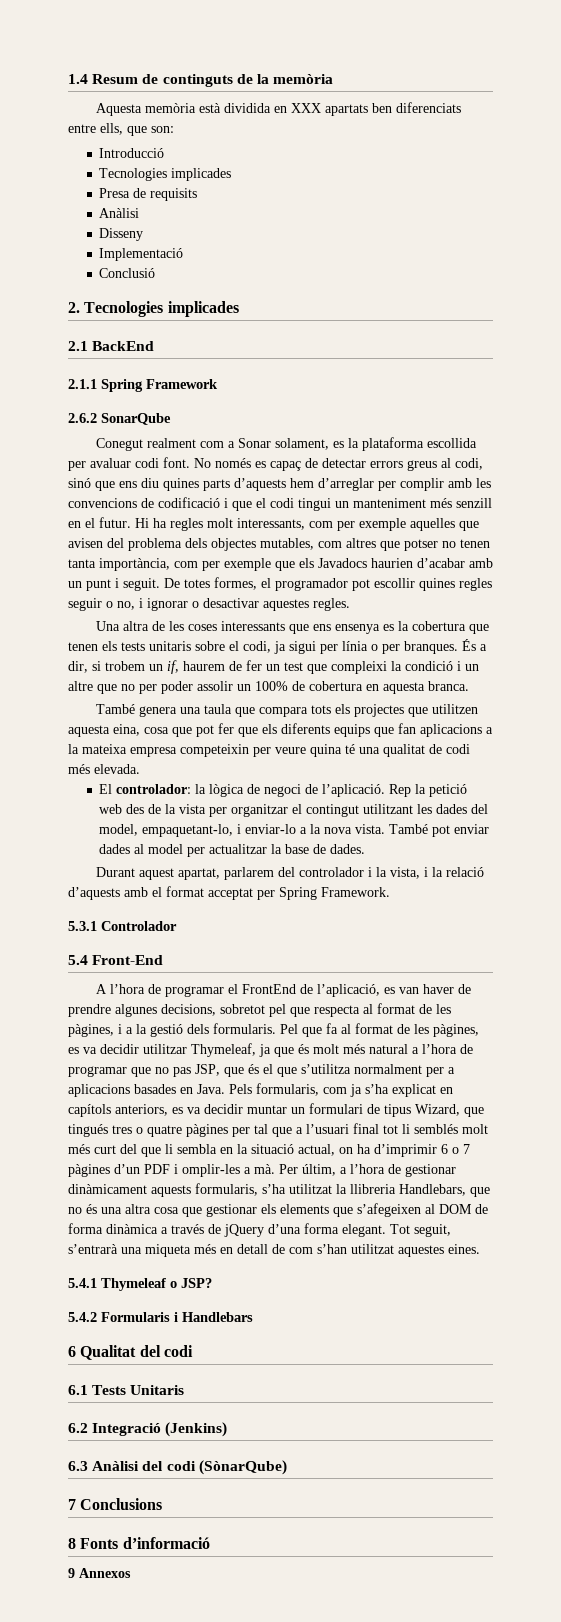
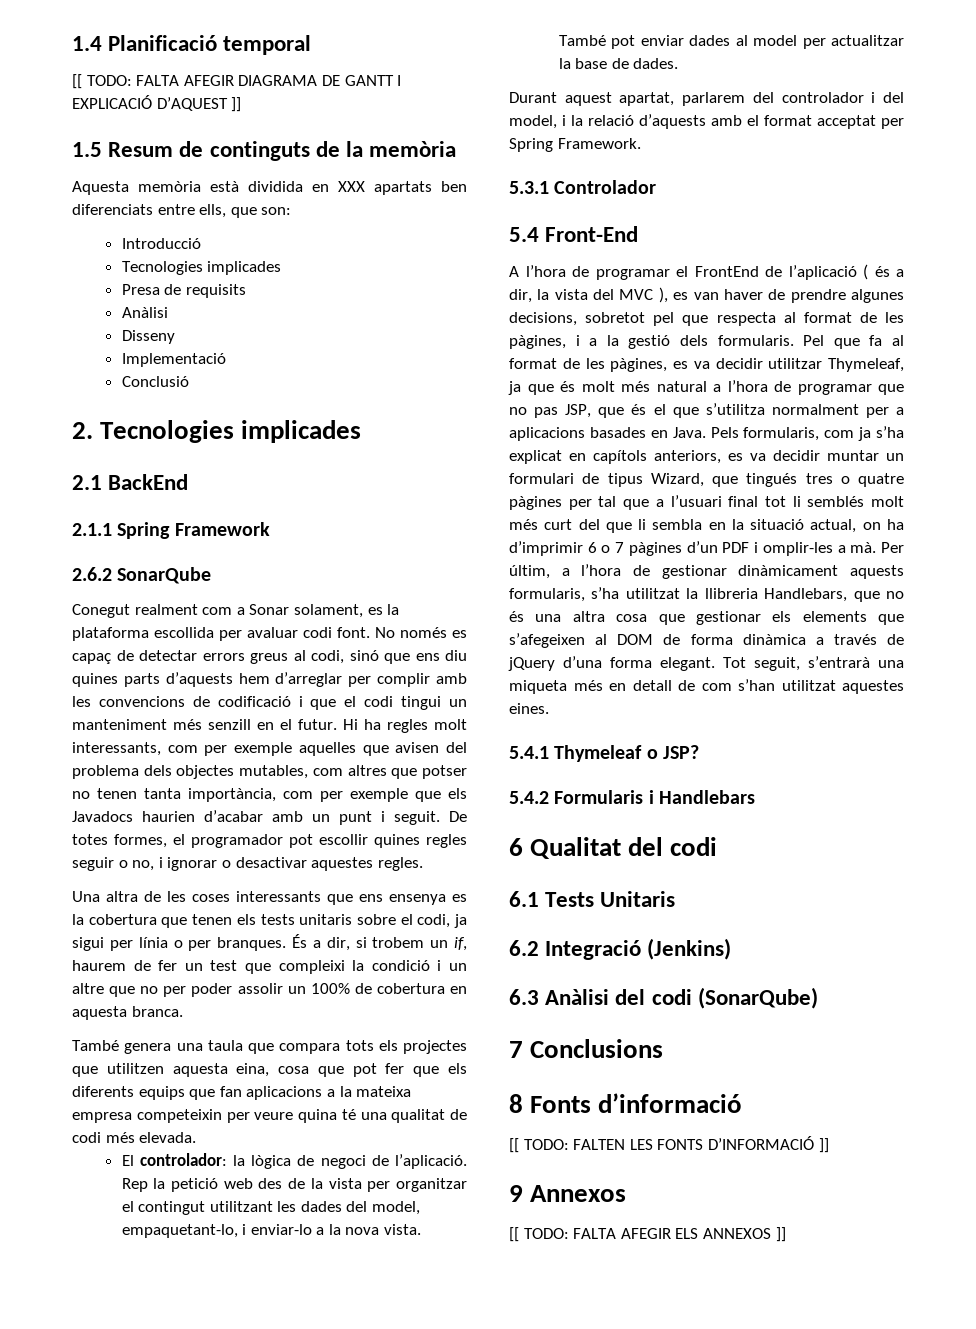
(88, 79) none -> [108,35,312,55] [72,74,402,89] [72,95,242,112] [72,142,102,157] Planificació temporal // [[ TODO: FALTA AFEGIR DIAGRAMA DE GANTT I EXPLICACIÓ D’AQUEST ]] // 1.5
[376,867,421,879] la vista, -> [883,92,904,103] [509,115,557,129] del model,
[317,984,381,997] l’aplicació, -> [788,264,904,280] [509,287,668,303] l’aplicació ( és a dir, la vista del MVC ),
[198,1460,287,1475] (SònarQube) -> [697,987,818,1009] (SonarQube)
[68,1568,131,1578] 9 Annexos -> [509,1136,829,1153] [509,1185,627,1202] [509,1227,786,1242] [[ TODO: FALTEN LES FONTS D’INFORMACIÓ ]] // 9 Annexos // [[ TODO: FALTA AFEGIR ELS ANNEXOS ]]

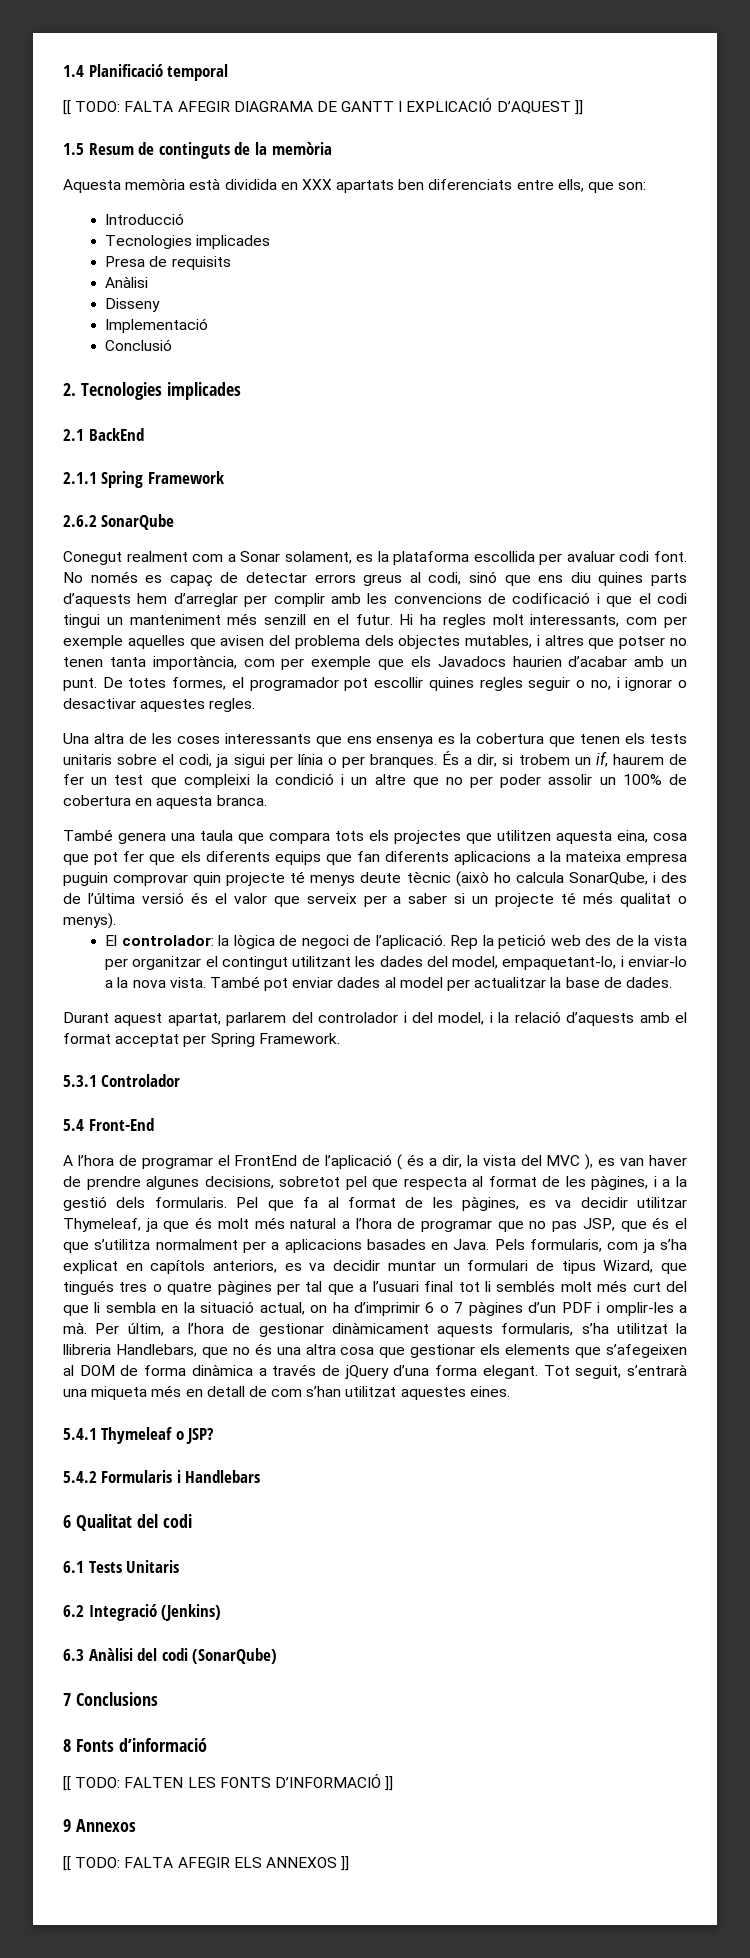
[312,768,343,776] com -> [536,635,540,646] i
[339,811,440,825] punt i seguit. -> [63,678,97,691] punt.
(242, 1091) none -> [385,851,450,862] diferents
[136,1109,467,1123] [72,1132,197,1143] competeixin per veure quina té una qualitat de codi més elevada. -> [63,871,688,887] [63,892,688,907] [63,913,116,929] puguin comprovar quin projecte té menys deute tècnic (això ho calcula SonarQube, i des de l’última versió és el valor que serveix per a saber si un projecte té més qualitat o menys).

